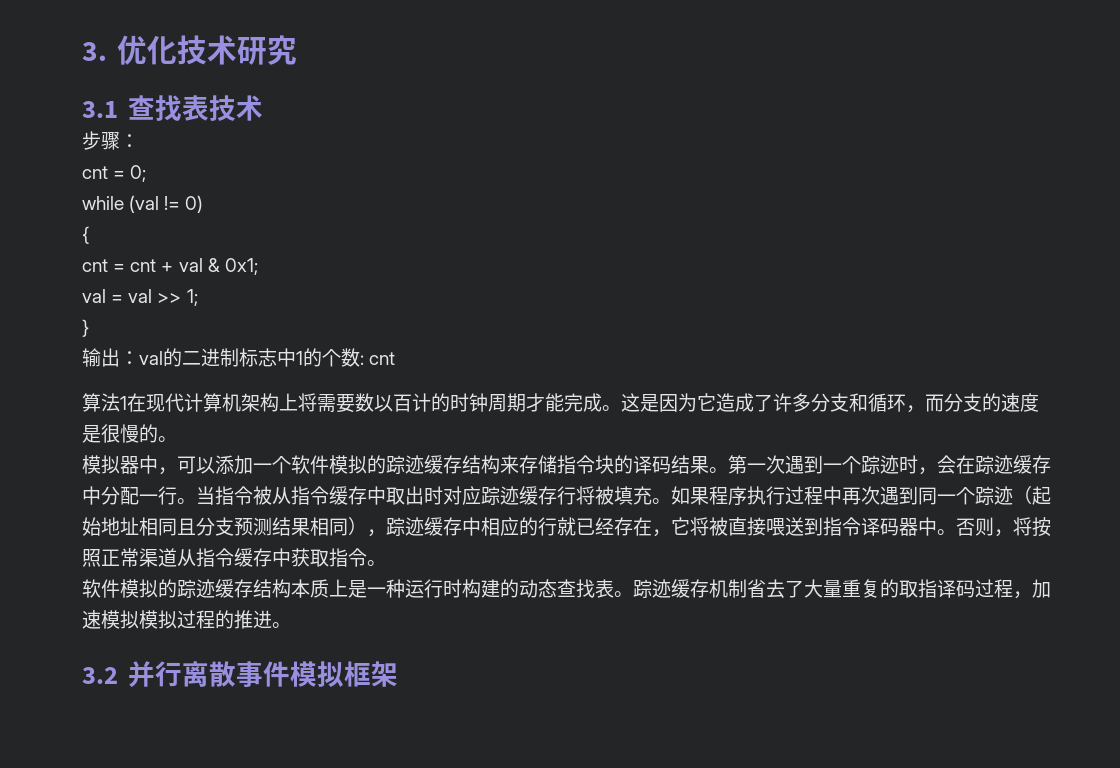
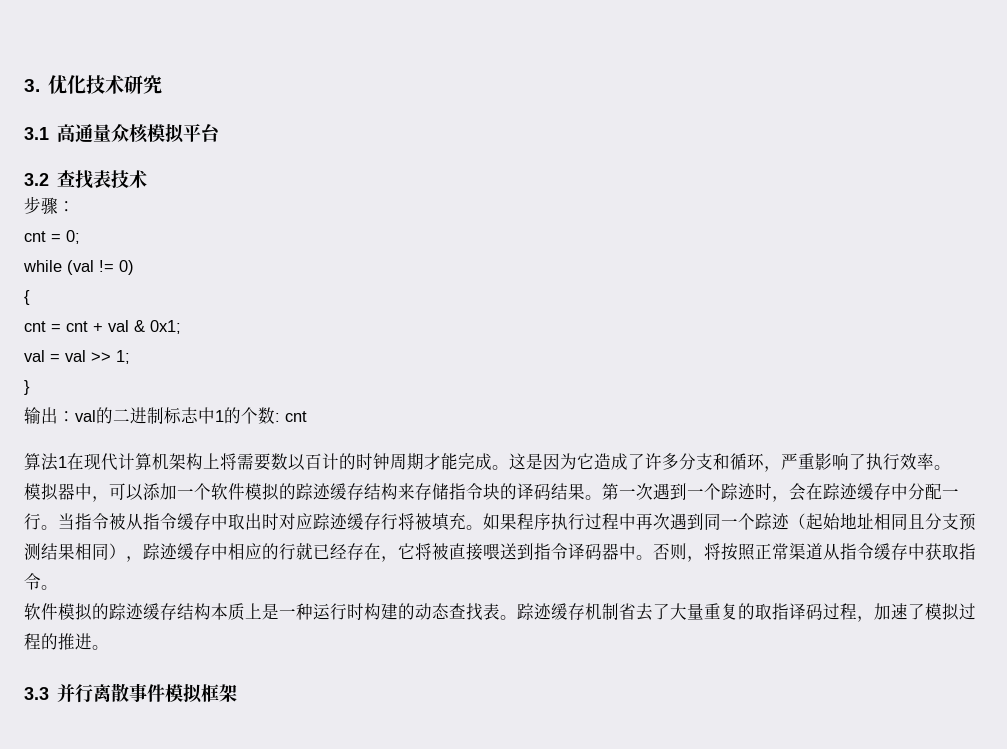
(118, 109) none -> [57,123,221,143] [24,173,49,186] 高通量众核模拟平台 // 3.2
[925,393,1039,412] [82,424,158,443] 而分支的速度是很慢的 -> [781,453,934,470] 严重影响了执行效率
[101,610,139,629] 模拟 -> [908,603,925,620] 了
[82,667,118,684] 3.2 -> [24,687,49,700] 3.3

